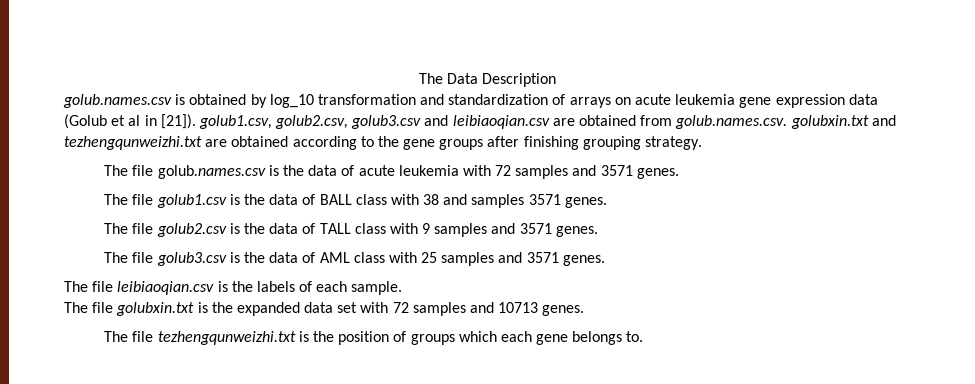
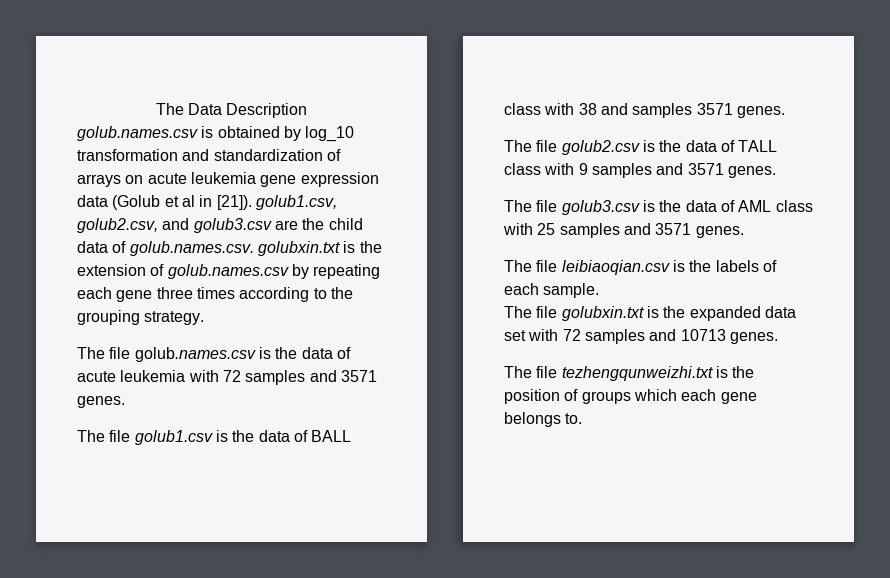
[351,115,896,129] [64,136,579,150] golub3.csv and leibiaoqian.csv are obtained from golub.names.csv. golubxin.txt and tezhengqunweizhi.txt are obtained according to the gene groups after finishing -> [162,218,363,233] [77,241,382,256] [77,264,381,279] [77,287,353,302] and golub3.csv are the child data of golub.names.csv. golubxin.txt is the extension of golub.names.csv by repeating each gene three times according to the

